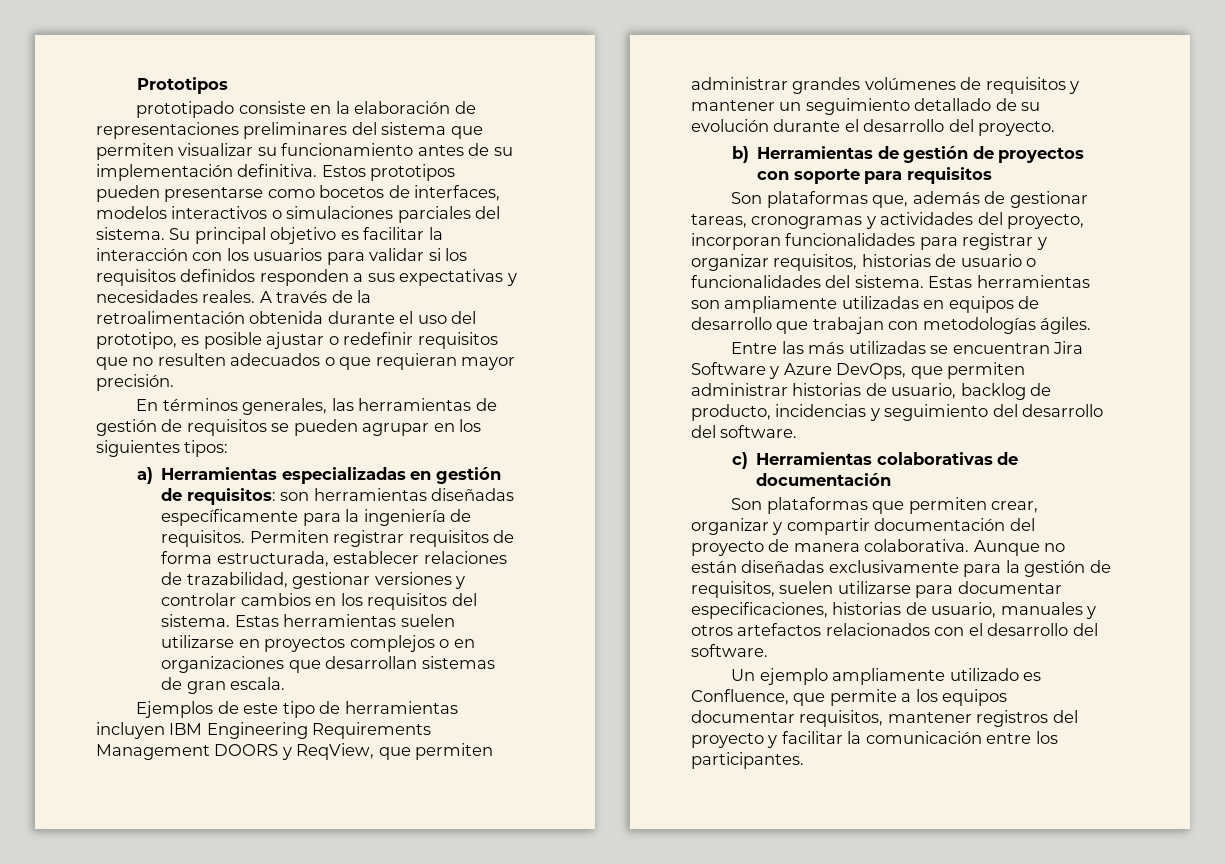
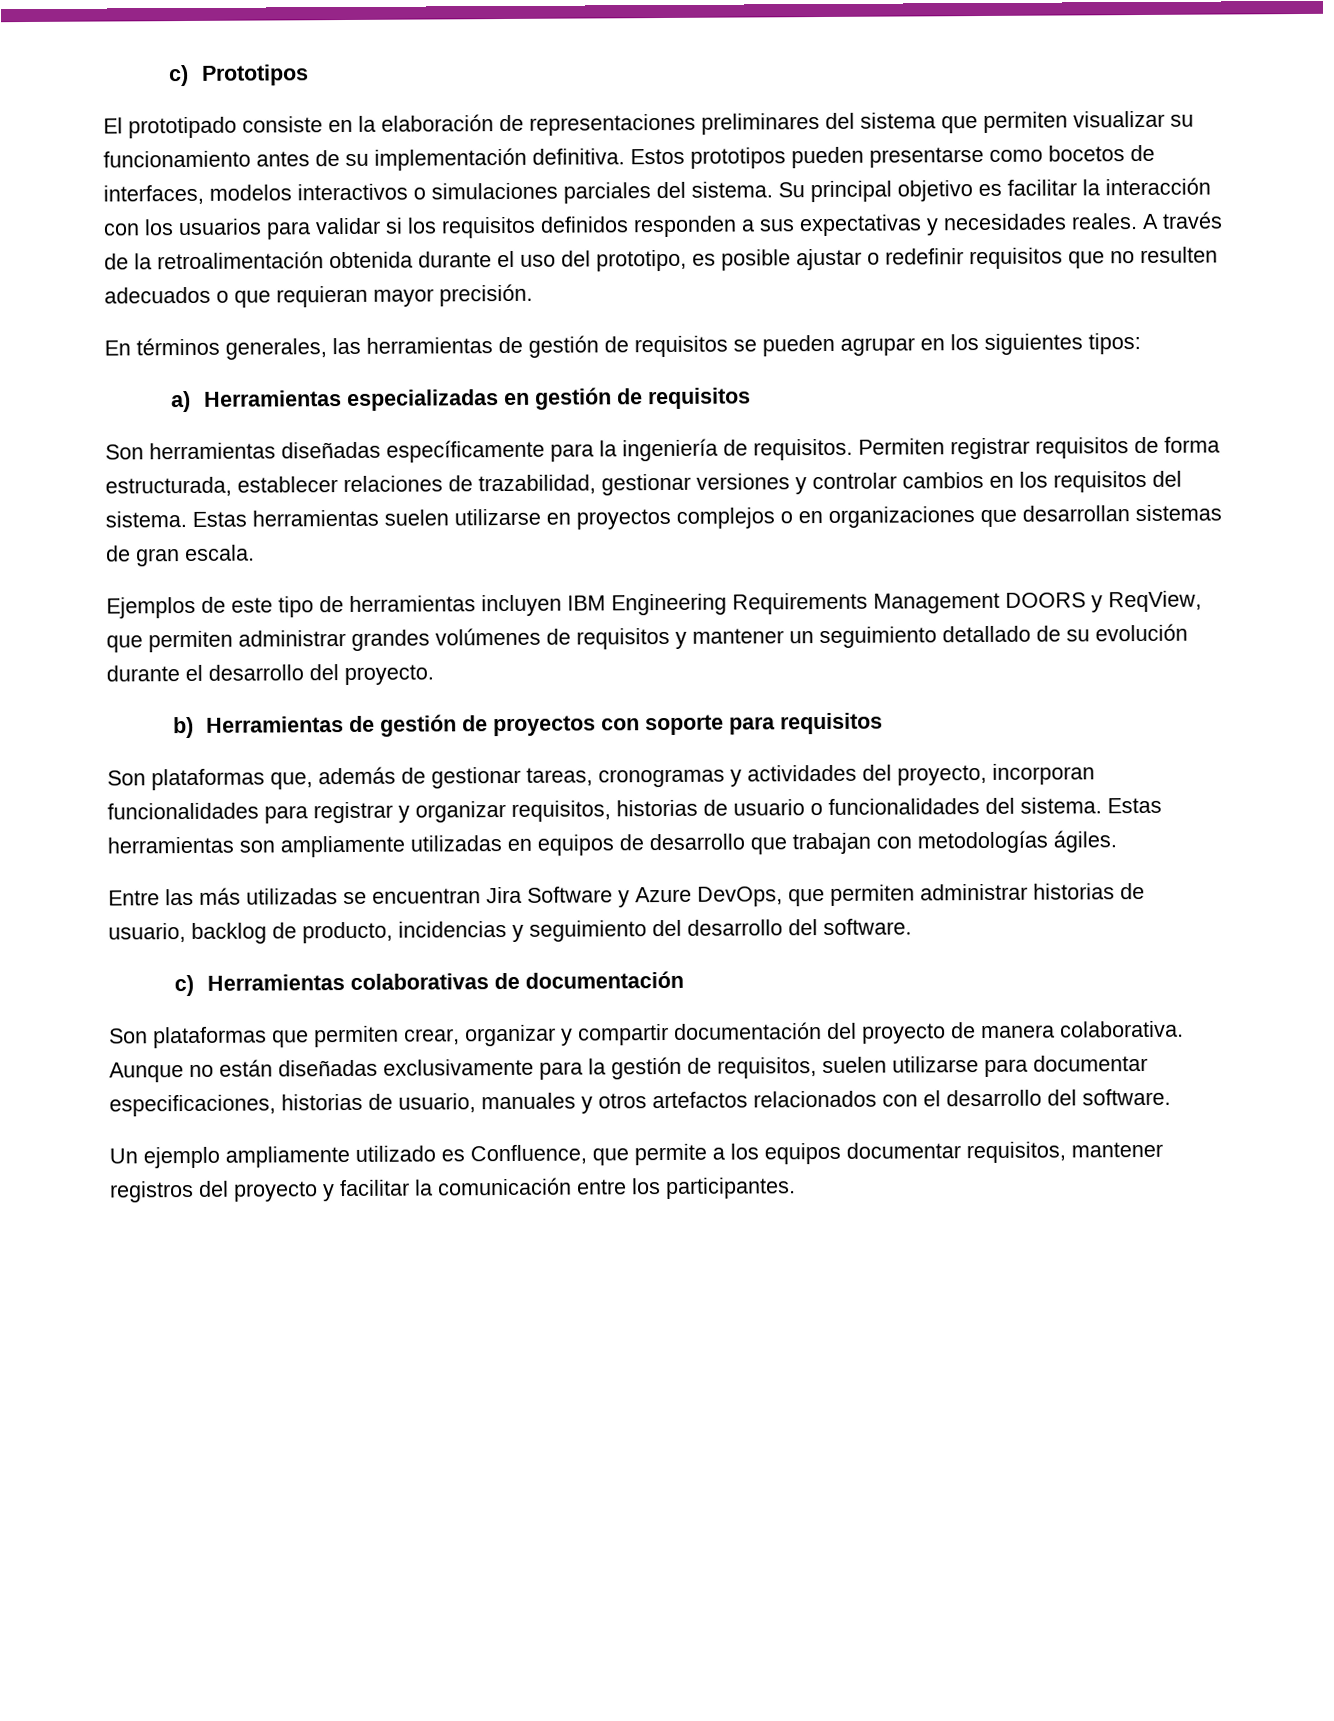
(137, 85) none -> [167,64,189,87] c)
(229, 85) none -> [103,117,123,134] El
[186,488,310,505] requisitos: son -> [647,387,751,410] [105,444,144,460] requisitos // Son

